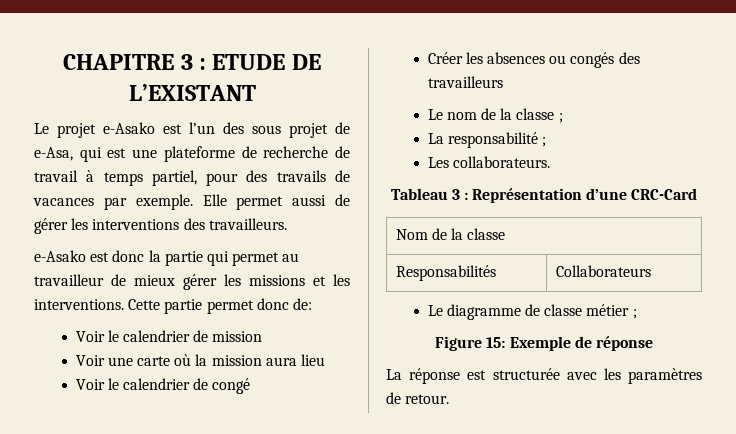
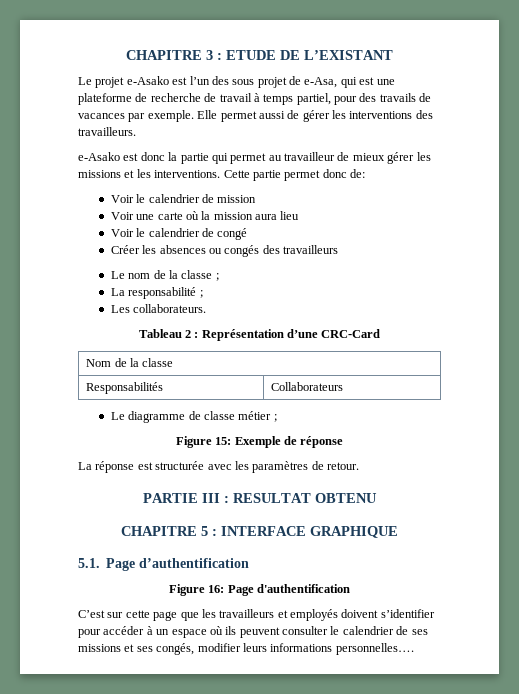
[451,189,460,200] 3 -> [184,330,191,338] 2
(450, 399) none -> [143,493,377,503] [121,526,398,538] [78,558,250,571] [168,584,351,596] [78,609,435,621] [78,626,428,638] [78,643,414,655] // PARTIE III : RESULTAT OBTENU // CHAPITRE 5 : INTERFACE GRAPHIQUE // 5.1. Page d’authentification // Figure 16: Page d'authentification // C’est sur cette page que les travailleurs et employés doivent s’identifier pour accéder à un espace où ils peuvent consulter le calendrier de ses missions et ses congés, modifier leurs informations personnelles….

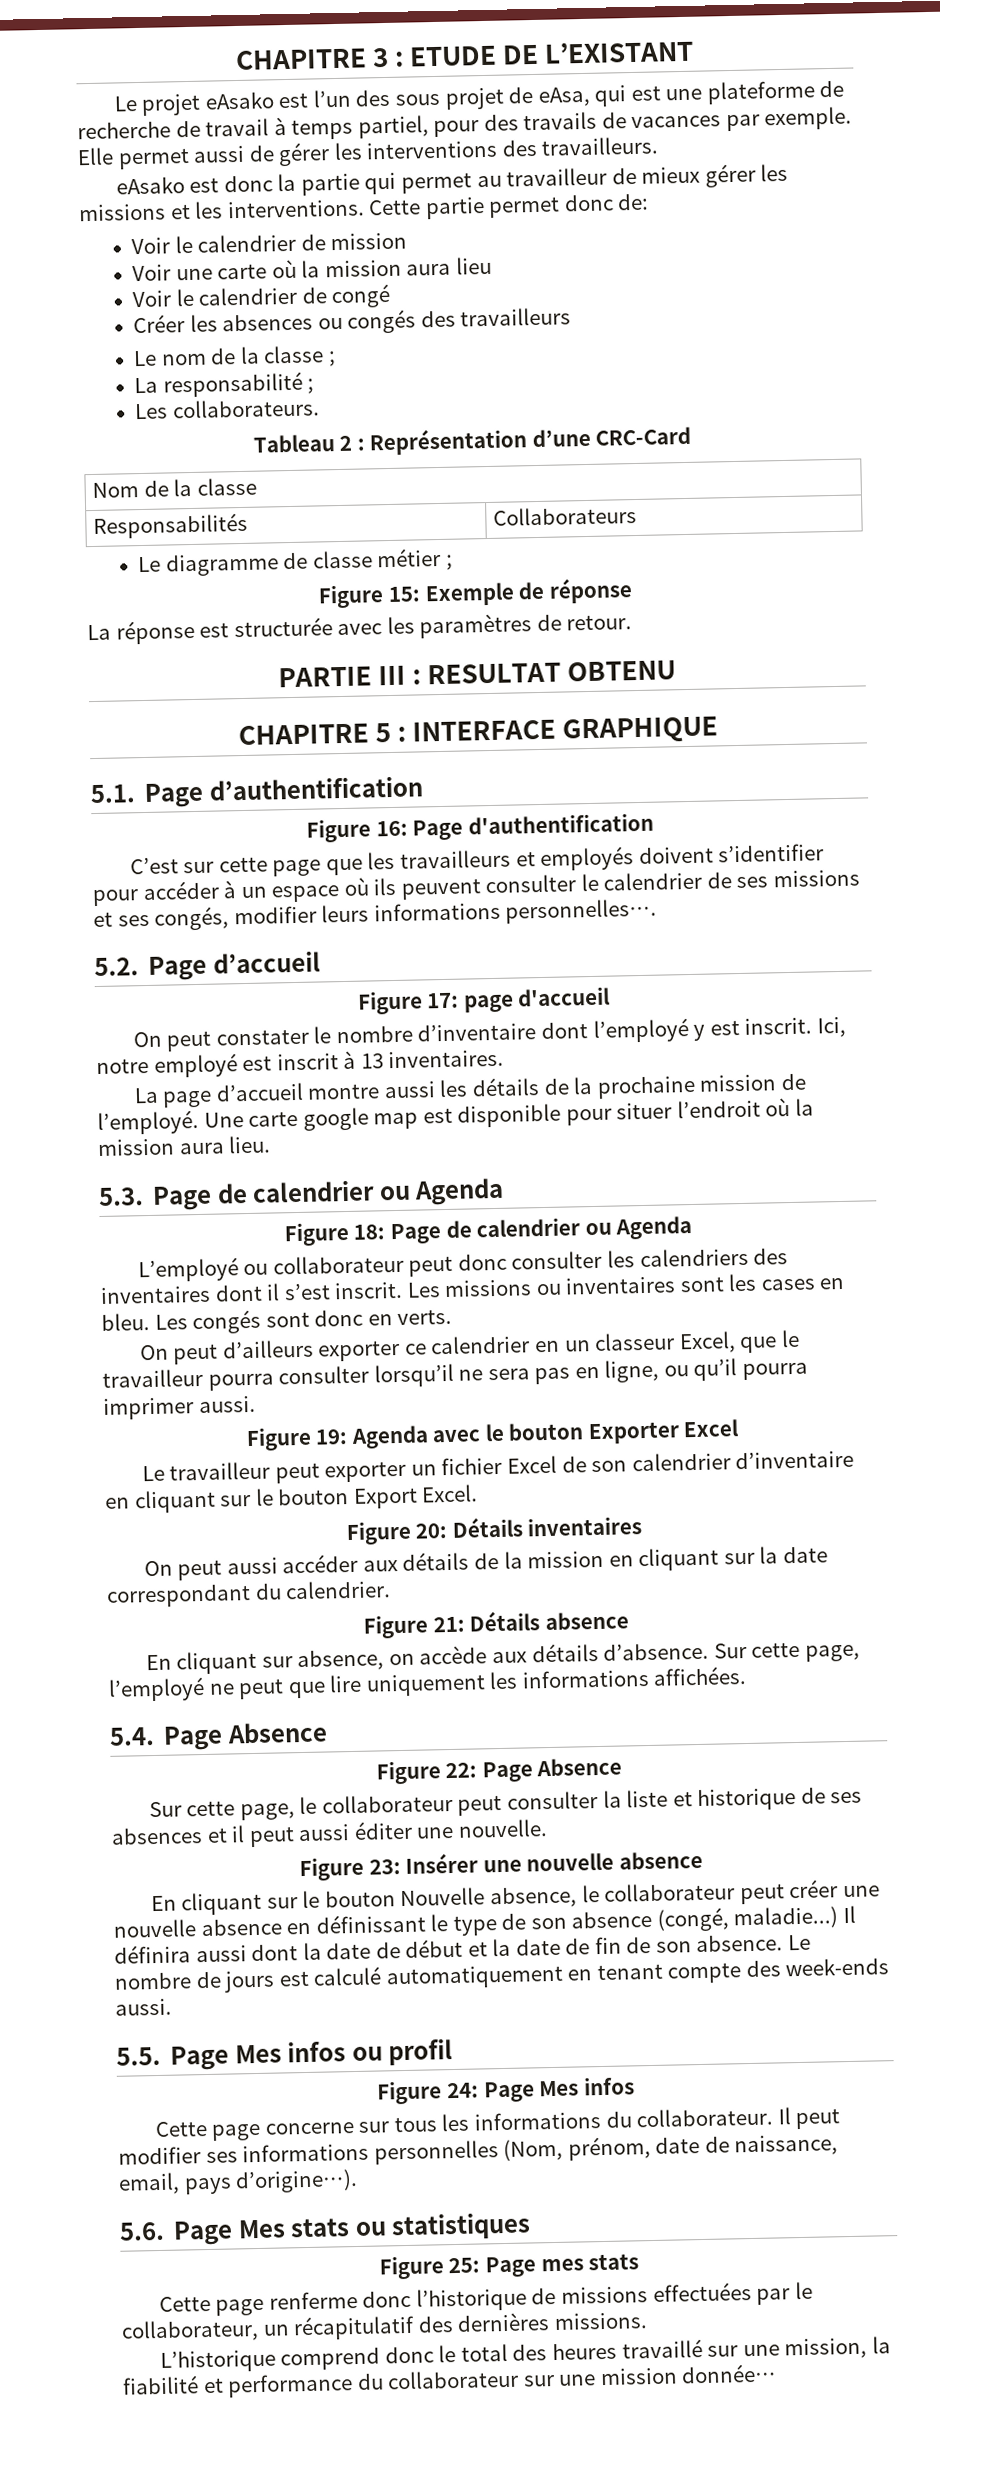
[126,76,169,85] e-Asako -> [204,91,275,110] eAsako
[304,77,338,88] e-Asa, -> [537,86,591,107] eAsa,
[78,152,120,161] e-Asako -> [115,176,185,195] eAsako
(414, 649) none -> [94,951,321,981] [356,986,611,1015] [132,1016,846,1052] [96,1049,505,1078] [133,1073,806,1108] [97,1097,814,1136] [97,1135,272,1157] [98,1177,505,1211] [283,1215,693,1247] [137,1247,789,1283] [100,1273,846,1304] [101,1308,453,1335] [139,1329,800,1365] [102,1358,808,1391] [103,1395,256,1420] [245,1419,739,1452] [141,1450,855,1484] [105,1484,479,1514] [345,1516,643,1546] [143,1546,828,1581] [106,1580,392,1608] [363,1610,629,1639] [145,1641,860,1675] [108,1665,748,1702] [109,1721,328,1751] [375,1757,623,1785] [148,1787,863,1821] [111,1819,548,1848] [299,1850,703,1882] [150,1879,880,1916] [113,1905,856,1938] [114,1934,812,1964] [114,1957,890,1993] [115,1998,172,2016] [116,2039,454,2071] [376,2076,635,2105] [154,2107,842,2141] [118,2134,839,2165] [118,2168,359,2195] [119,2212,532,2246] [378,2253,640,2280] [158,2281,813,2316] [121,2312,648,2343] [159,2336,891,2374] [122,2363,778,2398] // 5.2. Page d’accueil // Figure 17: page d'accueil // On peut constater le nombre d’inventaire dont l’employé y est inscrit. Ici, notre employé est inscrit à 13 inventaires. // La page d’accueil montre aussi les détails de la prochaine mission de l’employé. Une carte google map est disponible pour situer l’endroit où la mission aura lieu. // 5.3. Page de calendrier ou Agenda // Figure 18: Page de calendrier ou Agenda // L’employé ou collaborateur peut donc consulter les calendriers des inventaires dont il s’est inscrit. Les missions ou inventaires sont les cases en bleu. Les congés sont donc en verts. // On peut d’ailleurs exporter ce calendrier en un classeur Excel, que le travailleur pourra consulter lorsqu’il ne sera pas en ligne, ou qu’il pourra imprimer aussi. // Figure 19: Agenda avec le bouton Exporter Excel // Le travailleur peut exporter un fichier Excel de son calendrier d’inventaire en cliquant sur le bouton Export Excel. // Figure 20: Détails inventaires // On peut aussi accéder aux détails de la mission en cliquant sur la date correspondant du calendrier. // Figure 21: Détails absence // En cliquant sur absence, on accède aux détails d’absence. Sur cette page, l’employé ne peut que lire uniquement les informations affichées. // 5.4. Page Absence // Figure 22: Page Absence // Sur cette page, le collaborateur peut consulter la liste et historique de ses absences et il peut aussi éditer une nouvelle. // Figure 23: Insérer une nouvelle absence // En cliquant sur le bouton Nouvelle absence, le collaborateur peut créer une nouvelle absence en définissant le type de son absence (congé, maladie...) Il définira aussi dont la date de début et la date de fin de son absence. Le nombre de jours est calculé automatiquement en tenant compte des week-ends aussi. // 5.5. Page Mes infos ou profil // Figure 24: Page Mes infos // Cette page concerne sur tous les informations du collaborateur. Il peut modifier ses informations personnelles (Nom, prénom, date de naissance, email, pays d’origine…). // 5.6. Page Mes stats ou statistiques // Figure 25: Page mes stats // Cette page renferme donc l’historique de missions effectuées par le collaborateur, un récapitulatif des dernières missions. // L’historique comprend donc le total des heures travaillé sur une mission, la fiabilité et performance du collaborateur sur une mission donnée…

